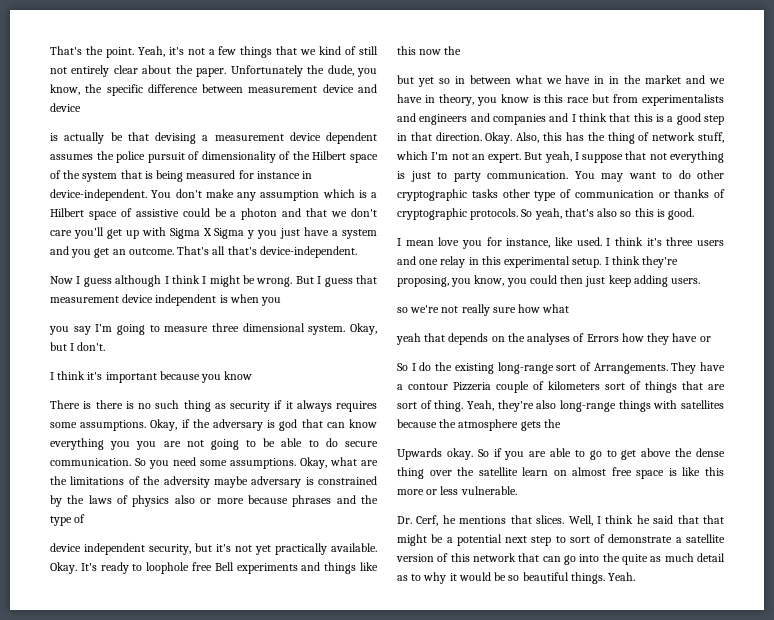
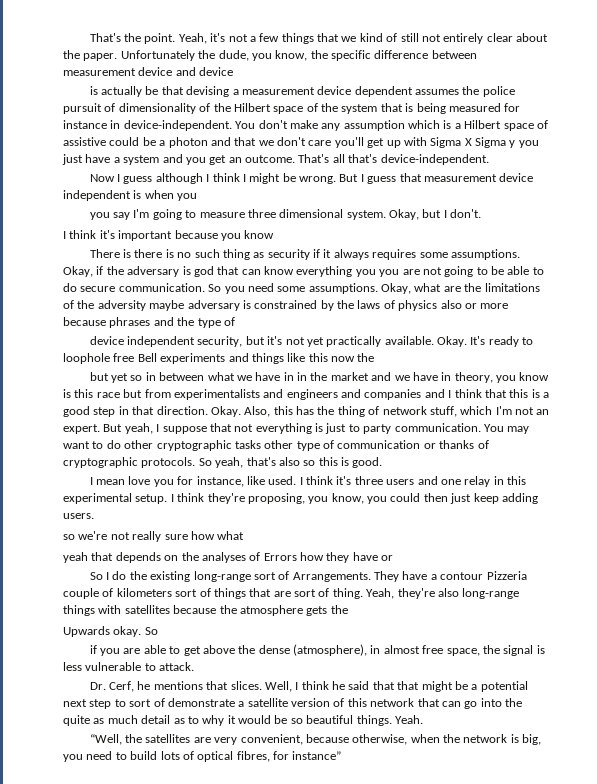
(489, 453) none -> (158, 631) //
[589,450,617,460] go to -> (181, 650) none
[397,467,724,479] [397,486,517,495] thing over the satellite learn on almost free space is like this more or less vulnerable. -> [293,644,545,656] [63,662,195,671] (atmosphere), in almost free space, the signal is less vulnerable to attack.
(636, 576) none -> [89,734,542,745] [63,751,342,762] // “Well, the satellites are very convenient, because otherwise, when the network is big, you need to build lots of optical fibres, for instance”

